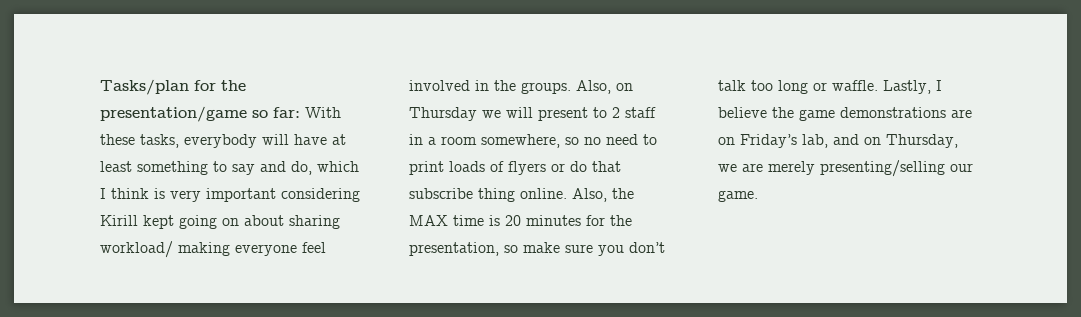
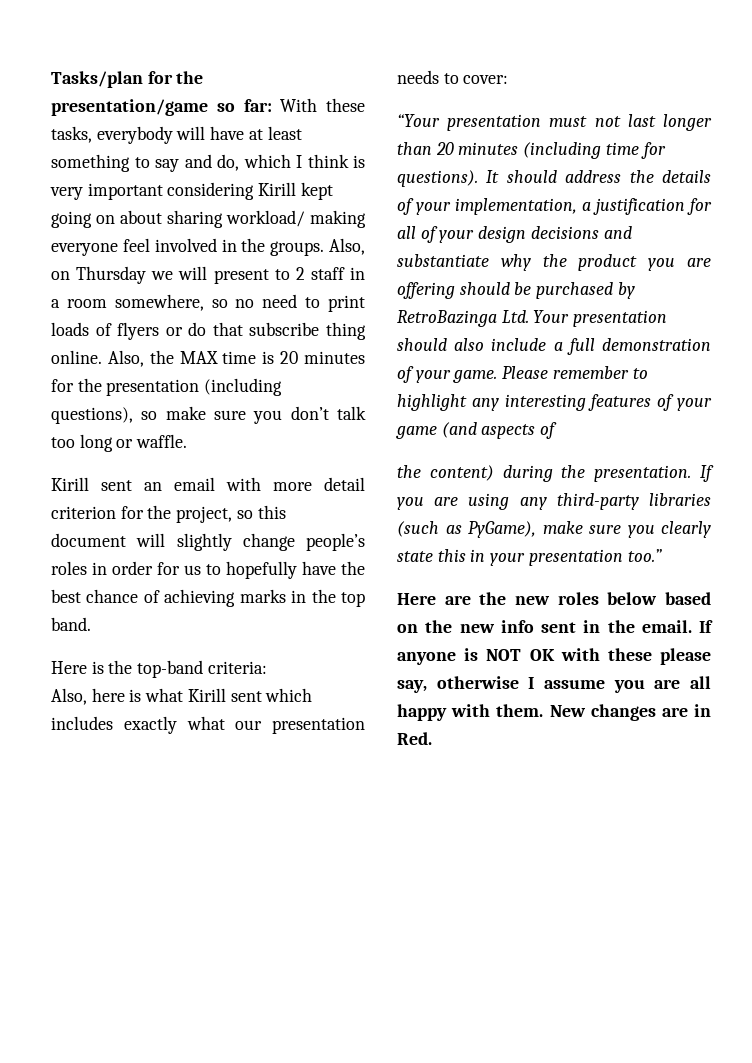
[409,242,499,256] presentation, -> [106,378,283,396] [51,407,133,424] presentation (including questions),
[883,80,942,94] [718,107,972,121] [718,134,958,148] [718,160,973,177] [718,190,758,202] Lastly, I believe the game demonstrations are on Friday’s lab, and on Thursday, we are merely presenting/selling our game. -> [51,477,365,491] [51,505,286,523] [51,533,365,551] [51,561,365,579] [51,589,366,607] [51,617,91,631] [51,660,267,678] [51,688,313,705] [51,716,365,734] [397,70,509,84] [397,114,712,131] [397,142,666,159] [397,170,711,187] [397,198,712,215] [397,226,632,243] [397,254,711,271] [397,282,635,299] [397,310,668,327] [397,338,711,355] [397,366,648,383] [397,394,712,411] [396,422,558,439] [397,465,714,482] [397,493,711,510] [397,521,711,538] [397,549,662,566] [397,592,711,605] [397,620,713,633] [397,648,711,665] [397,676,711,693] [397,704,711,721] [397,732,432,745] // Kirill sent an email with more detail criterion for the project, so this document will slightly change people’s roles in order for us to hopefully have the best chance of achieving marks in the top band. // Here is the top-band criteria: // Also, here is what Kirill sent which includes exactly what our presentation needs to cover: // “Your presentation must not last longer than 20 minutes (including time for questions). It should address the details of your implementation, a justification for all of your design decisions and substantiate why the product you are offering should be purchased by RetroBazinga Ltd. Your presentation should also include a full demonstration of your game. Please remember to highlight any interesting features of your game (and aspects of // the content) during the presentation. If you are using any third-party libraries (such as PyGame), make sure you clearly state this in your presentation too.” // Here are the new roles below based on the new info sent in the email. If anyone is NOT OK with these please say, otherwise I assume you are all happy with them. New changes are in Red.

